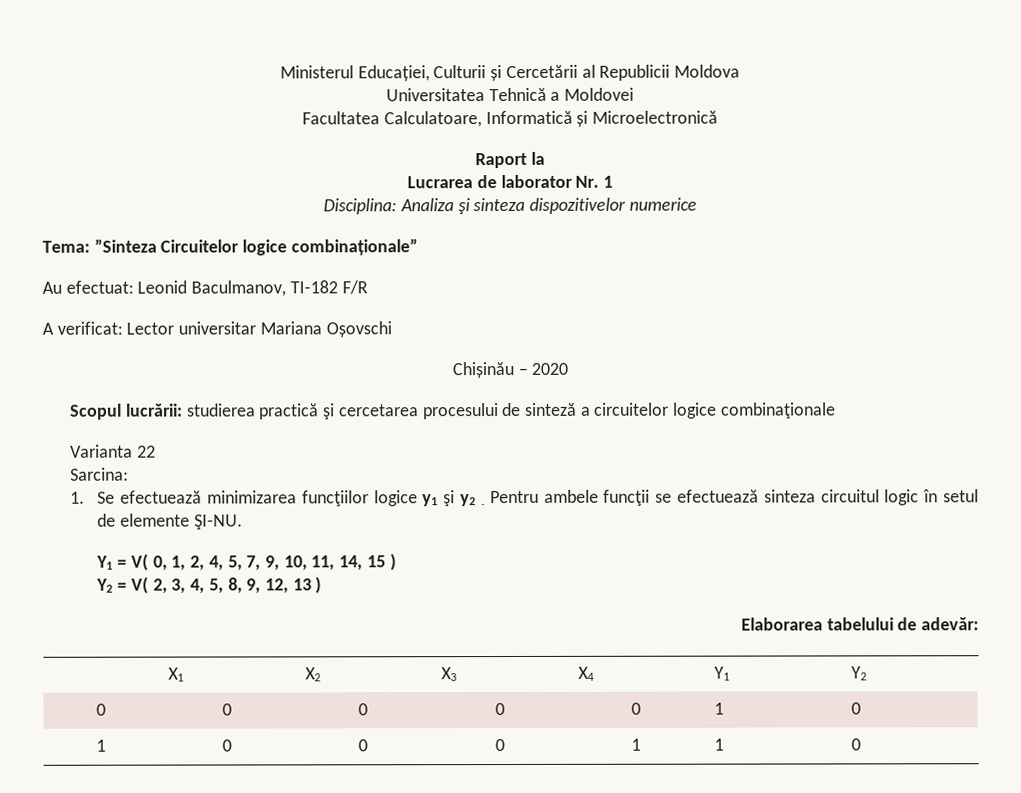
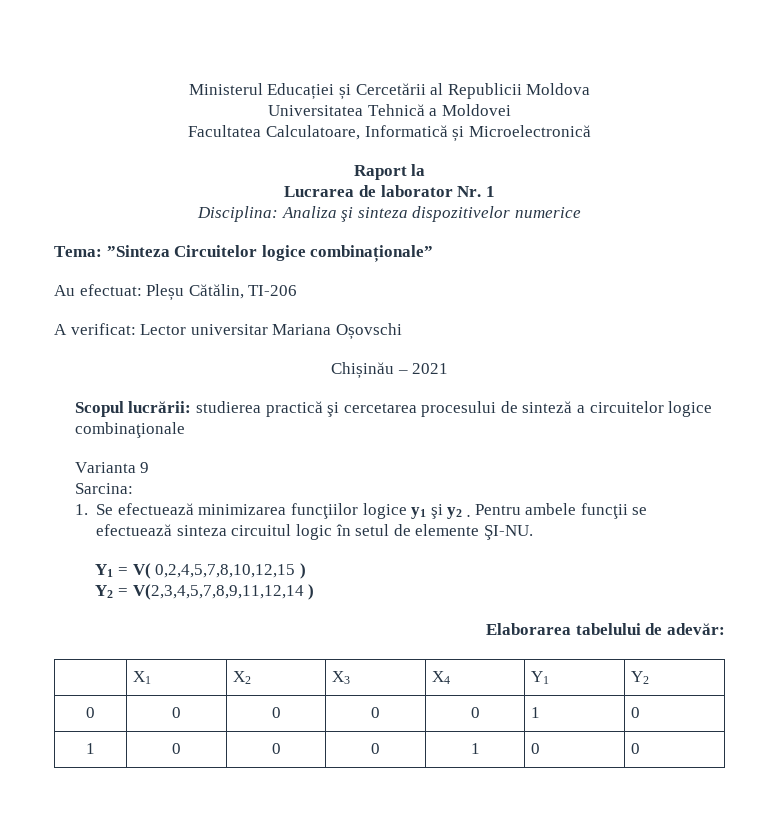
[357,65,487,82] Educației, Culturii -> [267,83,335,100] Educației
[137,280,368,297] Leonid Baculmanov, TI-182 F/R -> [146,284,298,301] Pleșu Cătălin, TI-206
[531,362,569,375] 2020 -> [412,363,449,374] 2021
[136,445,156,458] 22 -> [140,462,150,473] 9
[152,553,397,571] [96,576,312,594] 0, 1, 2, 4, 5, 7, 9, 10, 11, 14, 15 ) // Y2 = V( 2, 3, 4, 5, 8, 9, 12, 13 -> [155,563,306,579] [95,584,304,600] 0,2,4,5,7,8,10,12,15 ) // Y2 = V(2,3,4,5,7,8,9,11,12,14
[713,738,724,751] 1 -> [531,743,541,754] 0

